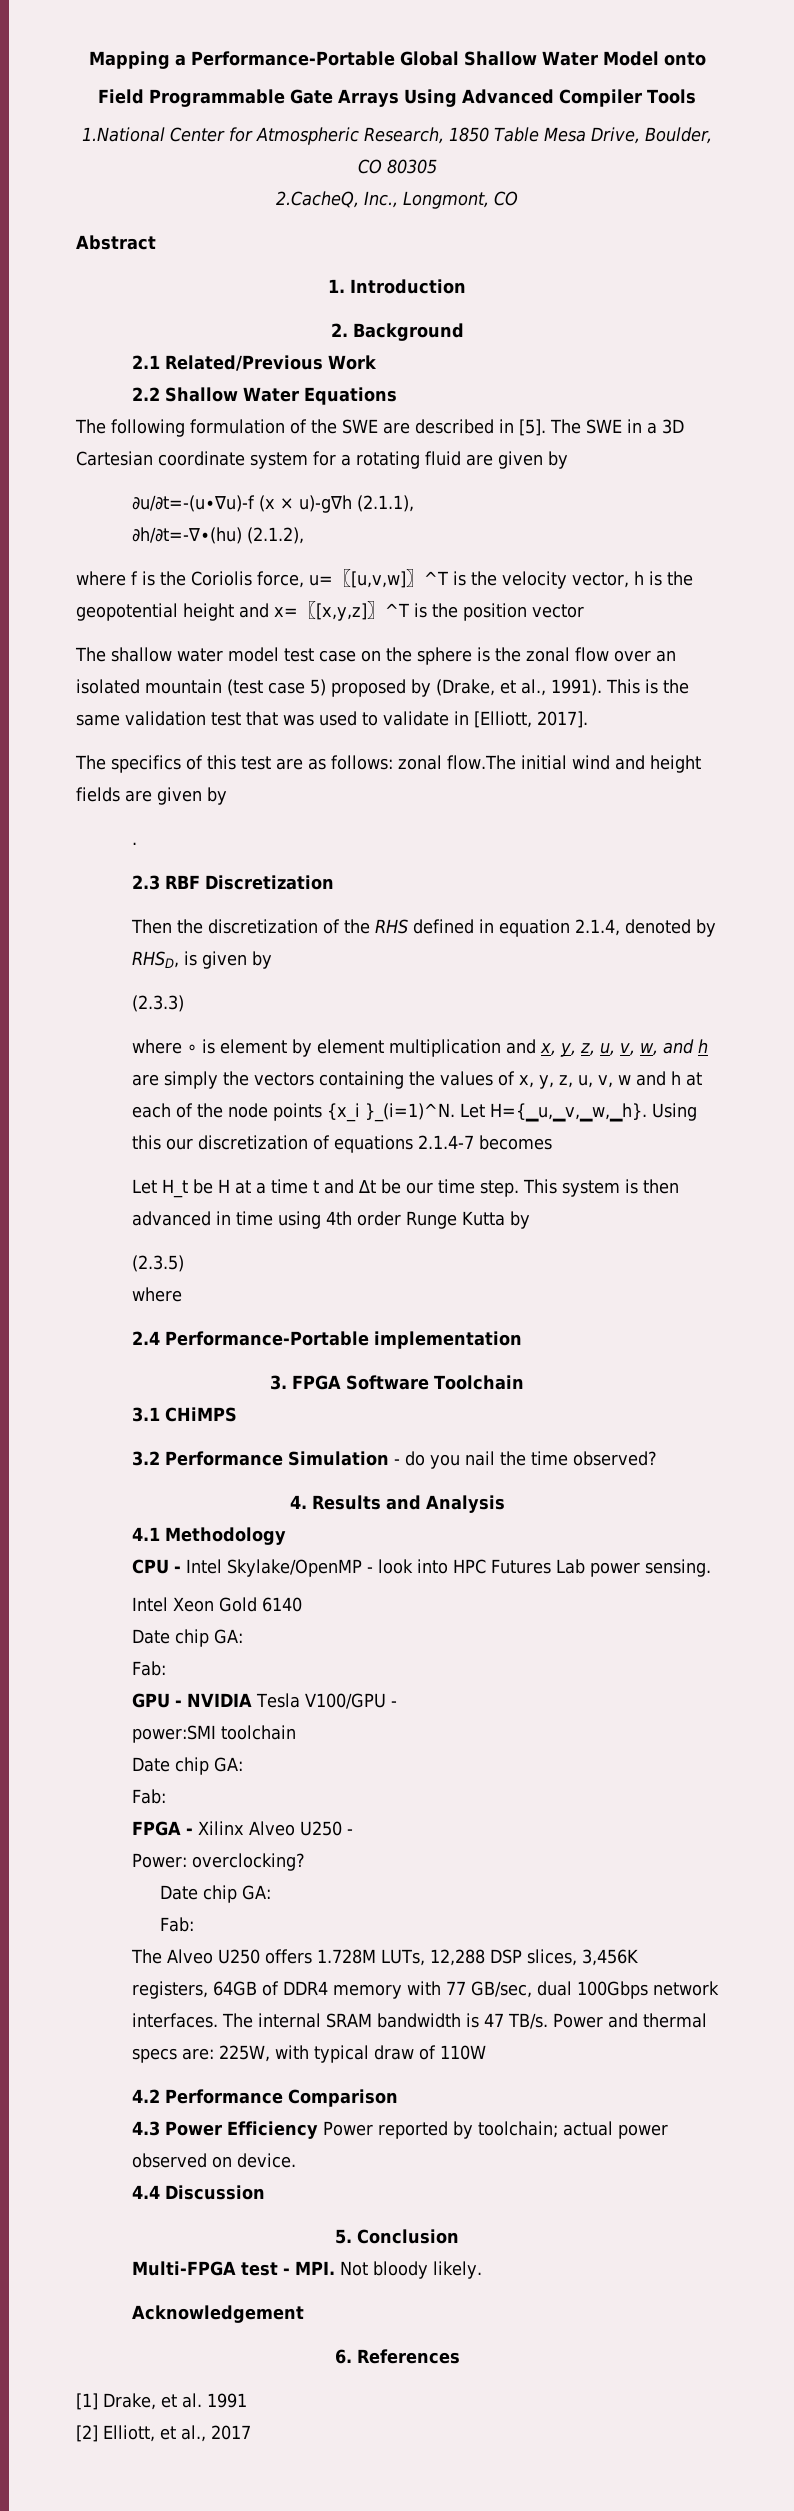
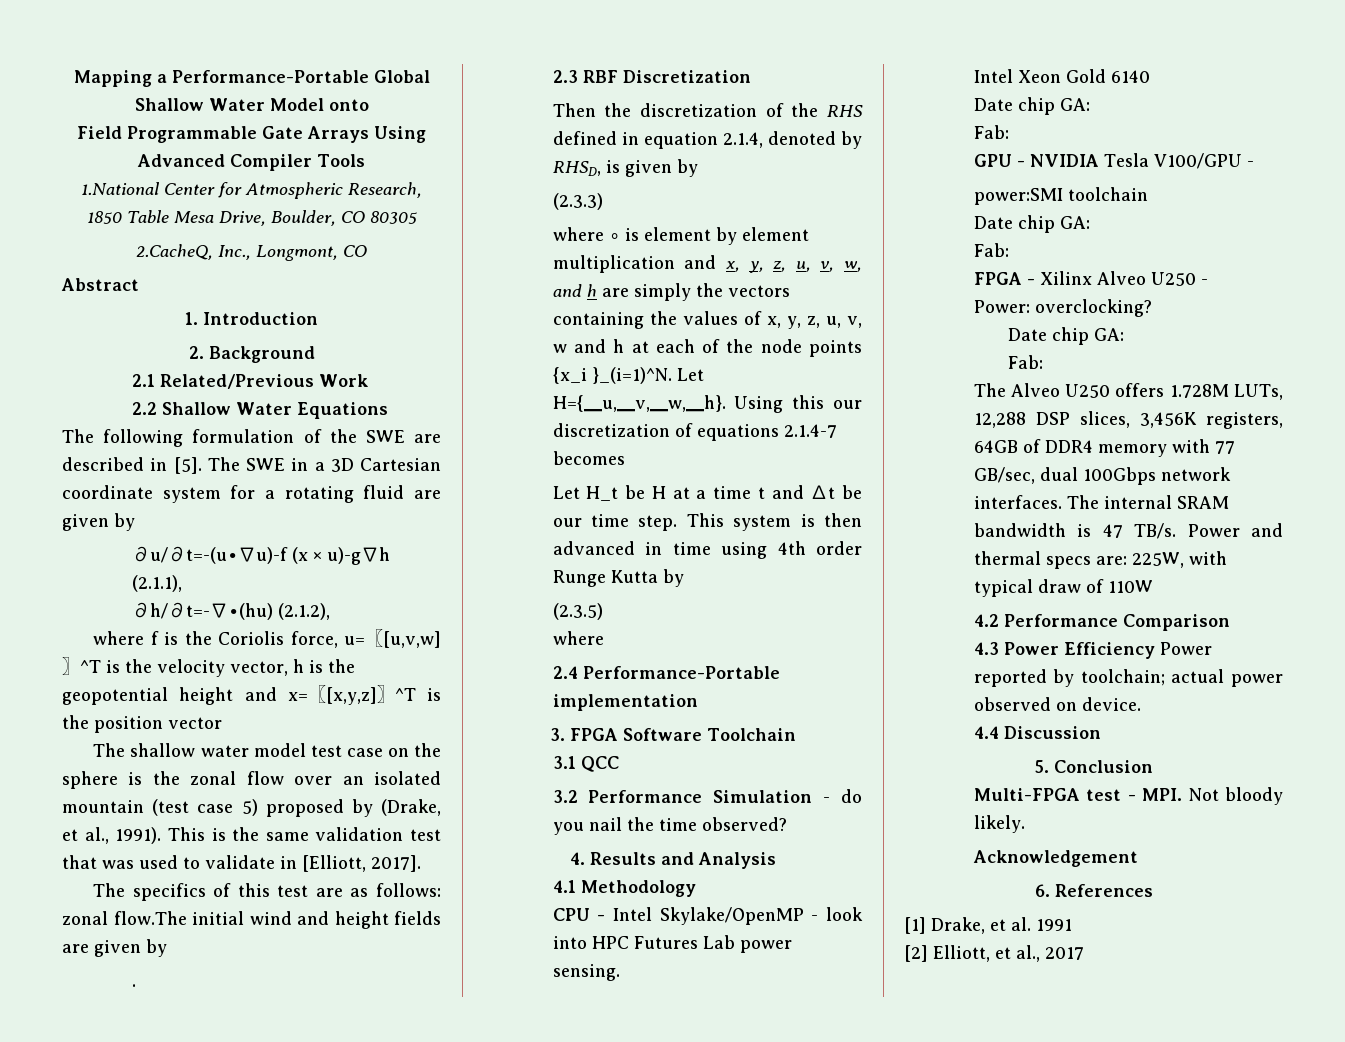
[164,1407,237,1422] CHiMPS -> [580,756,619,772] QCC

